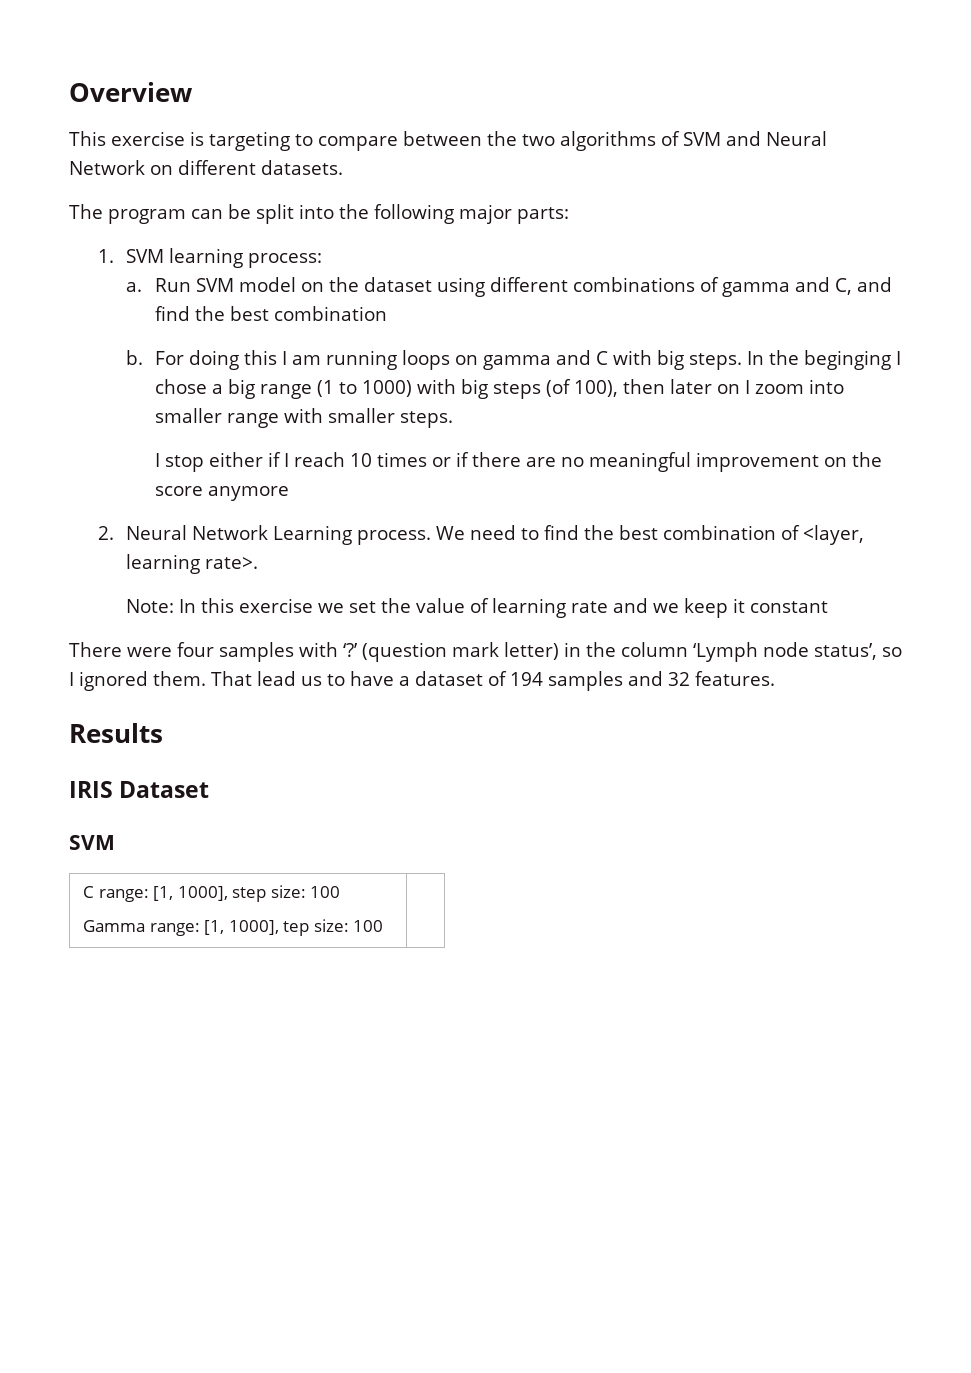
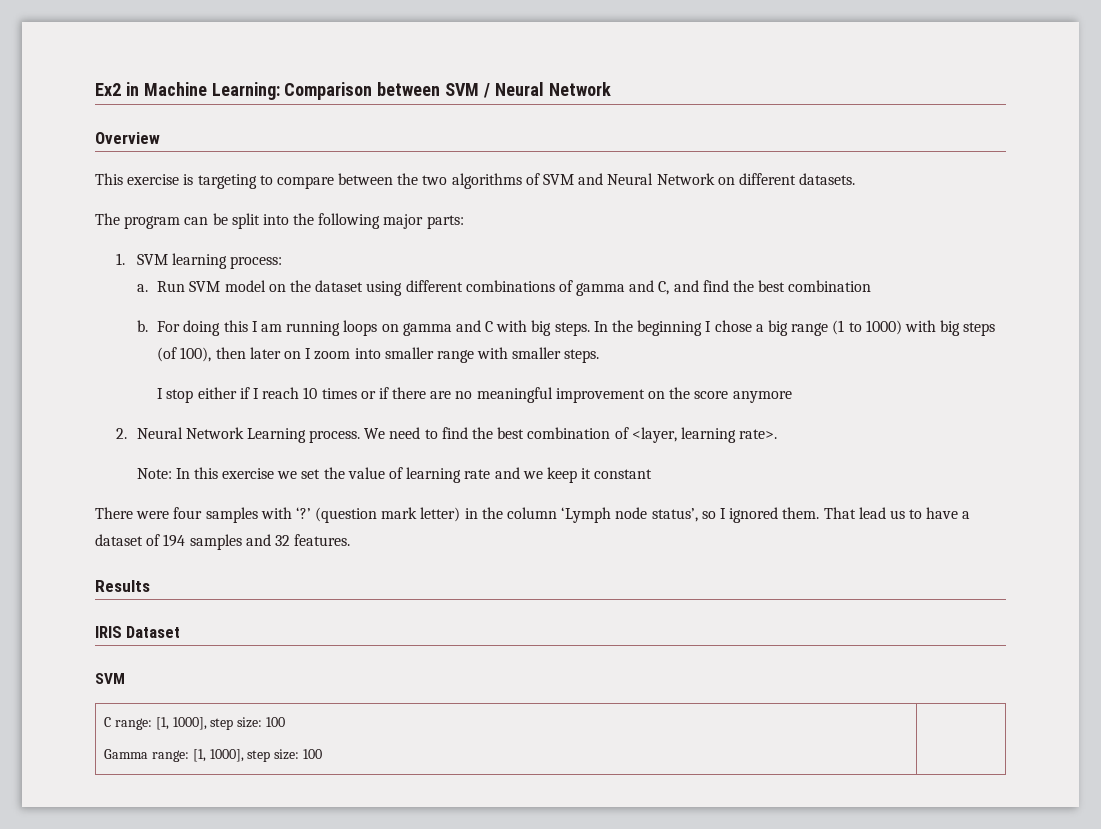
(69, 92) none -> [95,82,611,100] Ex2 in Machine Learning: Comparison between SVM / Neural Network //
[803,350,891,370] beginging -> [637,320,703,336] beginning
[283,921,310,936] tep -> [247,750,271,762] step

